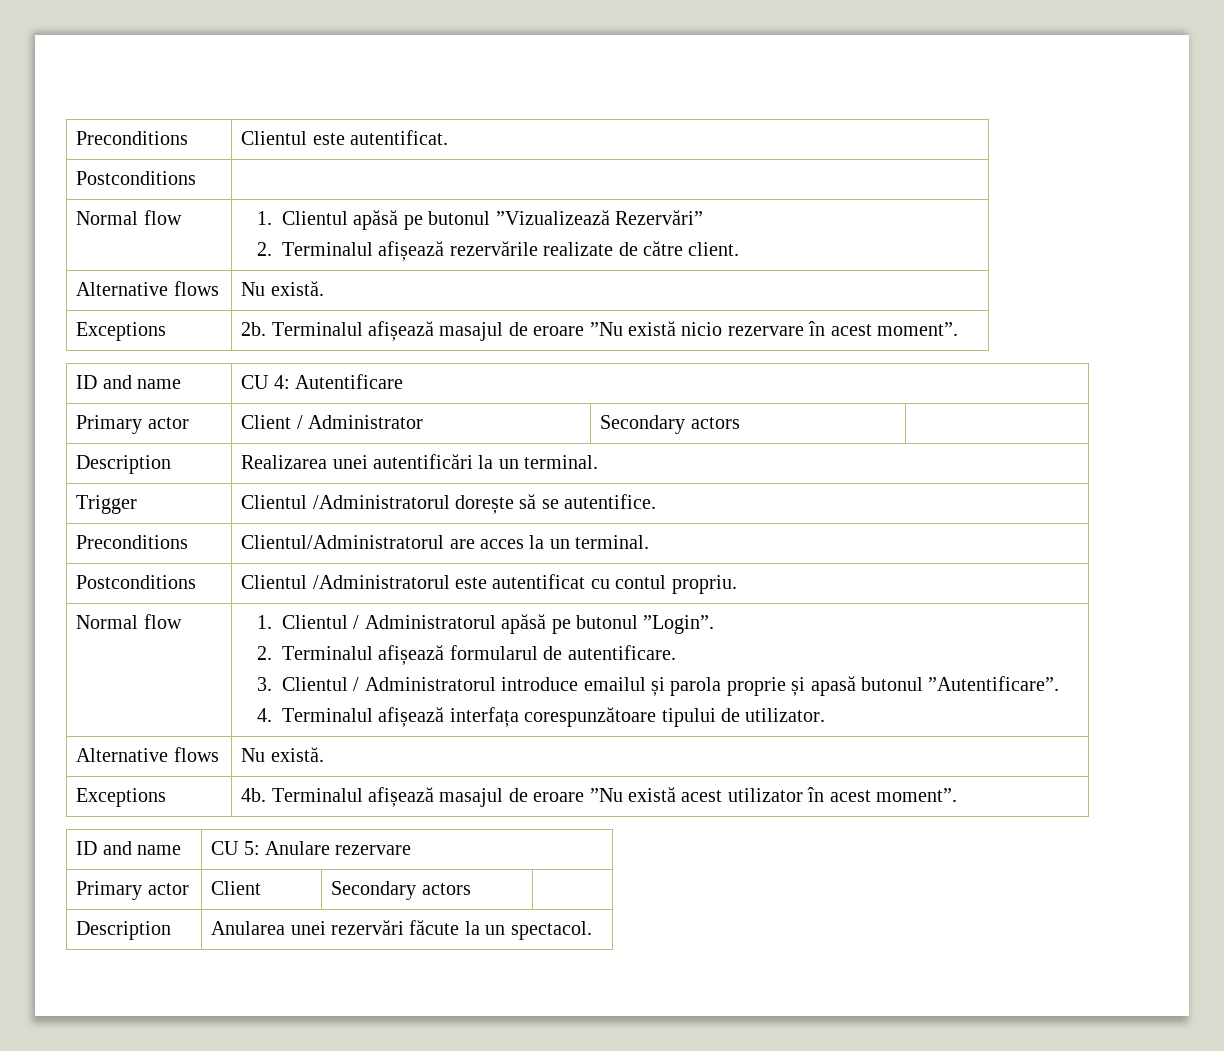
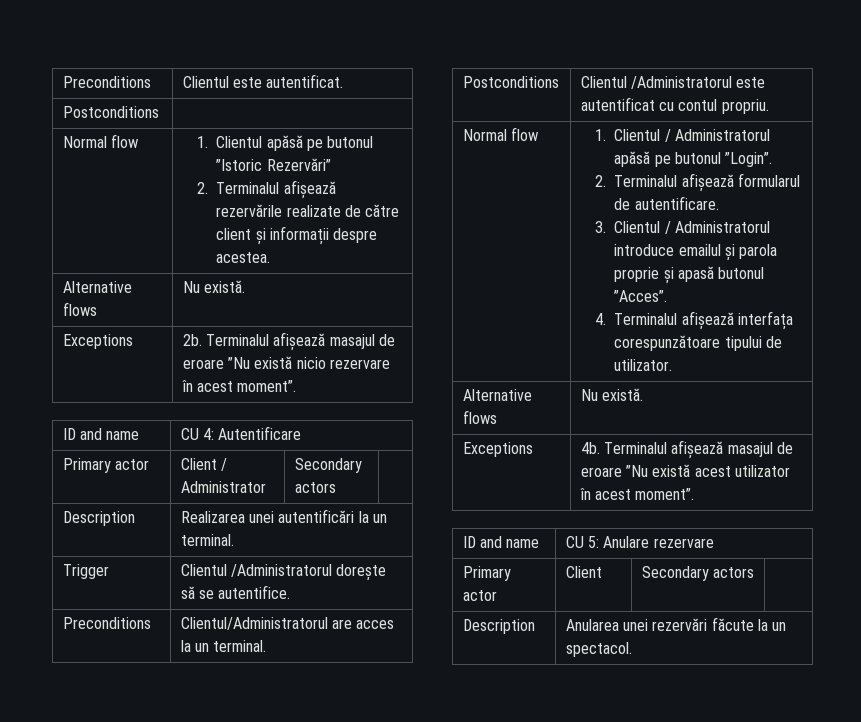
[495,210,610,225] ”Vizualizează -> [216,159,263,171] ”Istoric
[688,242,740,256] client. -> [216,226,378,245] [216,252,271,263] client și informații despre acestea.
[928,676,1060,691] ”Autentificare”. -> [614,290,668,302] ”Acces”.

